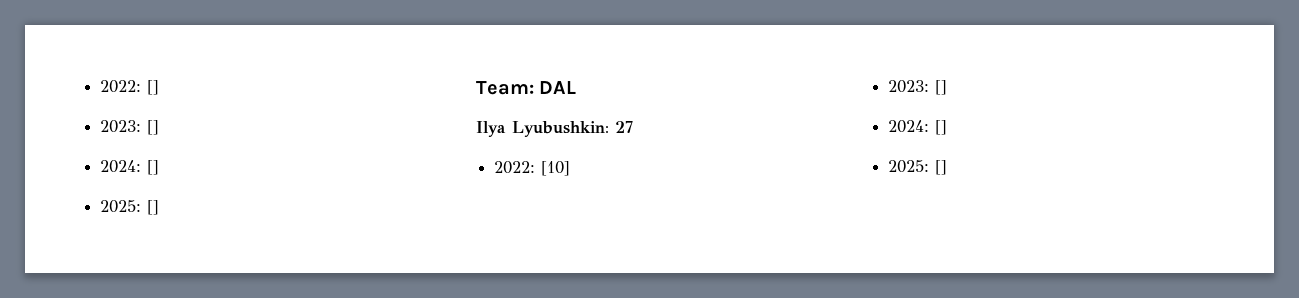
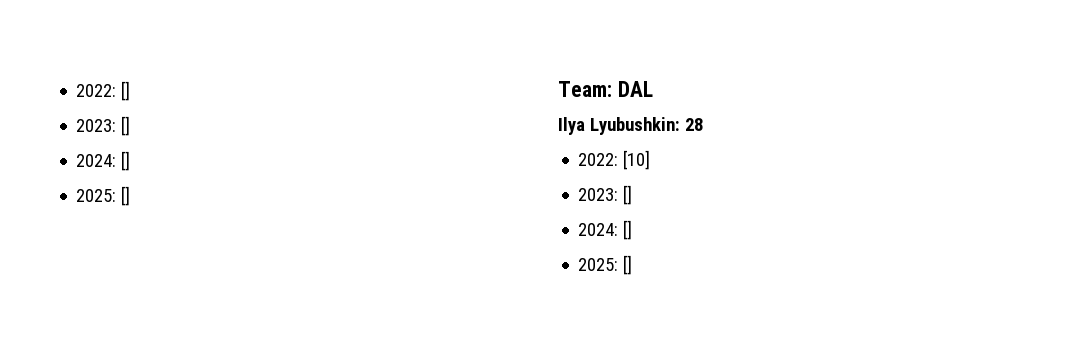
[615,121,633,133] 27 -> [684,118,703,131] 28

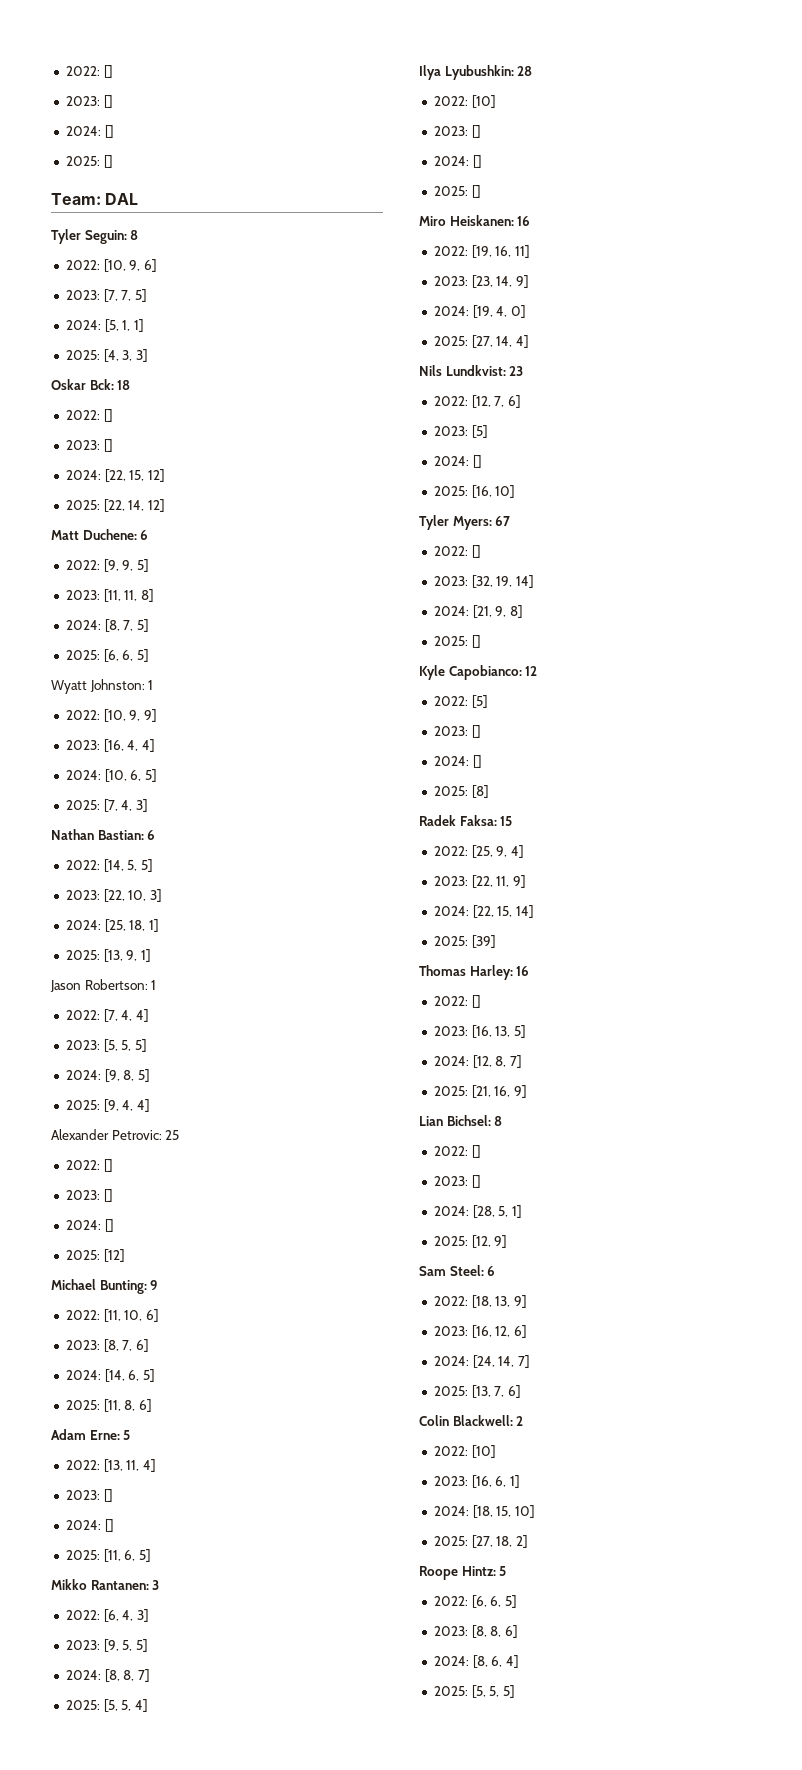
(653, 89) none -> [51,229,139,244] [65,259,157,272] [65,289,147,302] [65,319,144,332] [65,349,148,362] [51,379,131,390] [65,409,113,422] [65,439,113,452] [65,469,165,482] [65,499,165,512] [51,529,149,540] [65,559,149,572] [65,589,154,602] [65,619,149,632] [65,649,149,662] [51,679,154,694] [65,709,157,722] [65,739,155,752] [65,769,157,782] [65,799,148,812] [51,829,156,840] [65,859,153,872] [65,889,162,902] [65,919,159,932] [65,949,151,962] [50,979,157,992] [65,1009,149,1022] [65,1039,147,1052] [65,1069,150,1082] [65,1099,150,1112] [51,1129,180,1140] [65,1159,113,1172] [65,1189,113,1202] [65,1219,114,1232] [65,1249,125,1262] [51,1279,159,1294] [65,1309,159,1322] [65,1339,149,1352] [65,1369,155,1382] [65,1399,152,1412] [51,1429,131,1440] [65,1459,156,1472] [65,1489,113,1502] [65,1519,114,1532] [65,1549,151,1562] [51,1579,160,1590] [65,1609,149,1622] [65,1639,148,1652] [65,1669,150,1682] [65,1699,148,1712] // Tyler Seguin: 8 // 2022: [10, 9, 6] // 2023: [7, 7, 5] // 2024: [5, 1, 1] // 2025: [4, 3, 3] // Oskar Bck: 18 // 2022: [] // 2023: [] // 2024: [22, 15, 12] // 2025: [22, 14, 12] // Matt Duchene: 6 // 2022: [9, 9, 5] // 2023: [11, 11, 8] // 2024: [8, 7, 5] // 2025: [6, 6, 5] // Wyatt Johnston: 1 // 2022: [10, 9, 9] // 2023: [16, 4, 4] // 2024: [10, 6, 5] // 2025: [7, 4, 3] // Nathan Bastian: 6 // 2022: [14, 5, 5] // 2023: [22, 10, 3] // 2024: [25, 18, 1] // 2025: [13, 9, 1] // Jason Robertson: 1 // 2022: [7, 4, 4] // 2023: [5, 5, 5] // 2024: [9, 8, 5] // 2025: [9, 4, 4] // Alexander Petrovic: 25 // 2022: [] // 2023: [] // 2024: [] // 2025: [12] // Michael Bunting: 9 // 2022: [11, 10, 6] // 2023: [8, 7, 6] // 2024: [14, 6, 5] // 2025: [11, 8, 6] // Adam Erne: 5 // 2022: [13, 11, 4] // 2023: [] // 2024: [] // 2025: [11, 6, 5] // Mikko Rantanen: 3 // 2022: [6, 4, 3] // 2023: [9, 5, 5] // 2024: [8, 8, 7] // 2025: [5, 5, 4]
(633, 265) none -> [419,215,531,226] [433,245,530,258] [433,275,529,288] [433,305,526,318] [433,335,529,348] [419,365,524,376] [433,395,521,408] [433,425,488,438] [433,455,482,468] [433,485,516,498] [419,515,511,530] [433,545,481,558] [433,575,534,588] [433,605,523,618] [433,635,481,648] [419,665,538,680] [433,695,488,708] [433,725,481,738] [433,755,482,768] [433,785,489,798] [419,815,513,826] [433,845,524,858] [433,875,526,888] [433,905,534,918] [433,935,496,948] [419,965,530,980] [433,995,481,1008] [433,1025,526,1038] [433,1055,522,1068] [433,1085,527,1098] [419,1115,503,1126] [433,1145,481,1158] [433,1175,481,1188] [433,1205,522,1218] [433,1235,508,1248] [419,1265,496,1276] [433,1295,527,1308] [433,1325,527,1338] [433,1355,530,1368] [433,1385,521,1398] [419,1415,524,1426] [433,1445,496,1458] [433,1475,520,1488] [433,1505,535,1518] [433,1535,528,1548] [419,1566,507,1580] [433,1595,517,1608] [433,1625,518,1638] [433,1655,519,1668] [433,1685,515,1698] // Miro Heiskanen: 16 // 2022: [19, 16, 11] // 2023: [23, 14, 9] // 2024: [19, 4, 0] // 2025: [27, 14, 4] // Nils Lundkvist: 23 // 2022: [12, 7, 6] // 2023: [5] // 2024: [] // 2025: [16, 10] // Tyler Myers: 67 // 2022: [] // 2023: [32, 19, 14] // 2024: [21, 9, 8] // 2025: [] // Kyle Capobianco: 12 // 2022: [5] // 2023: [] // 2024: [] // 2025: [8] // Radek Faksa: 15 // 2022: [25, 9, 4] // 2023: [22, 11, 9] // 2024: [22, 15, 14] // 2025: [39] // Thomas Harley: 16 // 2022: [] // 2023: [16, 13, 5] // 2024: [12, 8, 7] // 2025: [21, 16, 9] // Lian Bichsel: 8 // 2022: [] // 2023: [] // 2024: [28, 5, 1] // 2025: [12, 9] // Sam Steel: 6 // 2022: [18, 13, 9] // 2023: [16, 12, 6] // 2024: [24, 14, 7] // 2025: [13, 7, 6] // Colin Blackwell: 2 // 2022: [10] // 2023: [16, 6, 1] // 2024: [18, 15, 10] // 2025: [27, 18, 2] // Roope Hintz: 5 // 2022: [6, 6, 5] // 2023: [8, 8, 6] // 2024: [8, 6, 4] // 2025: [5, 5, 5]

